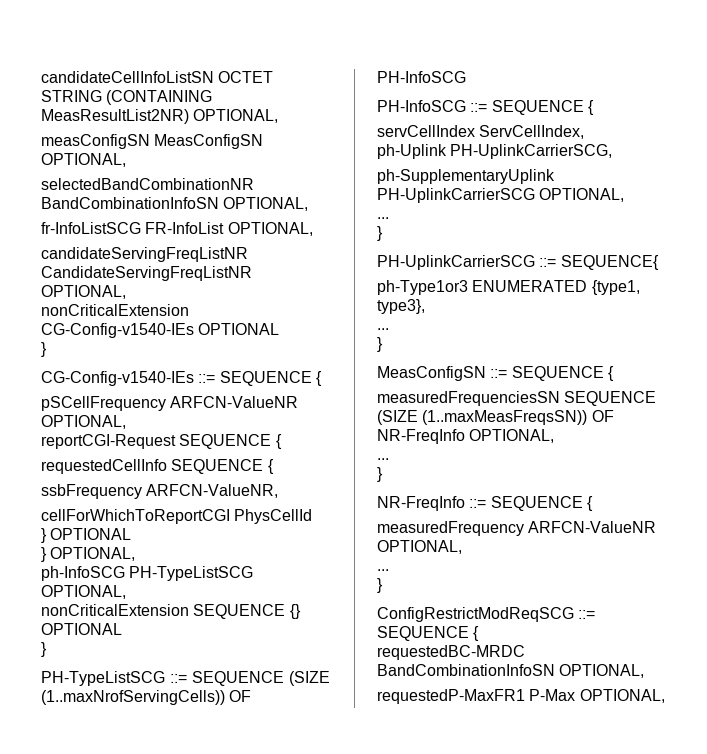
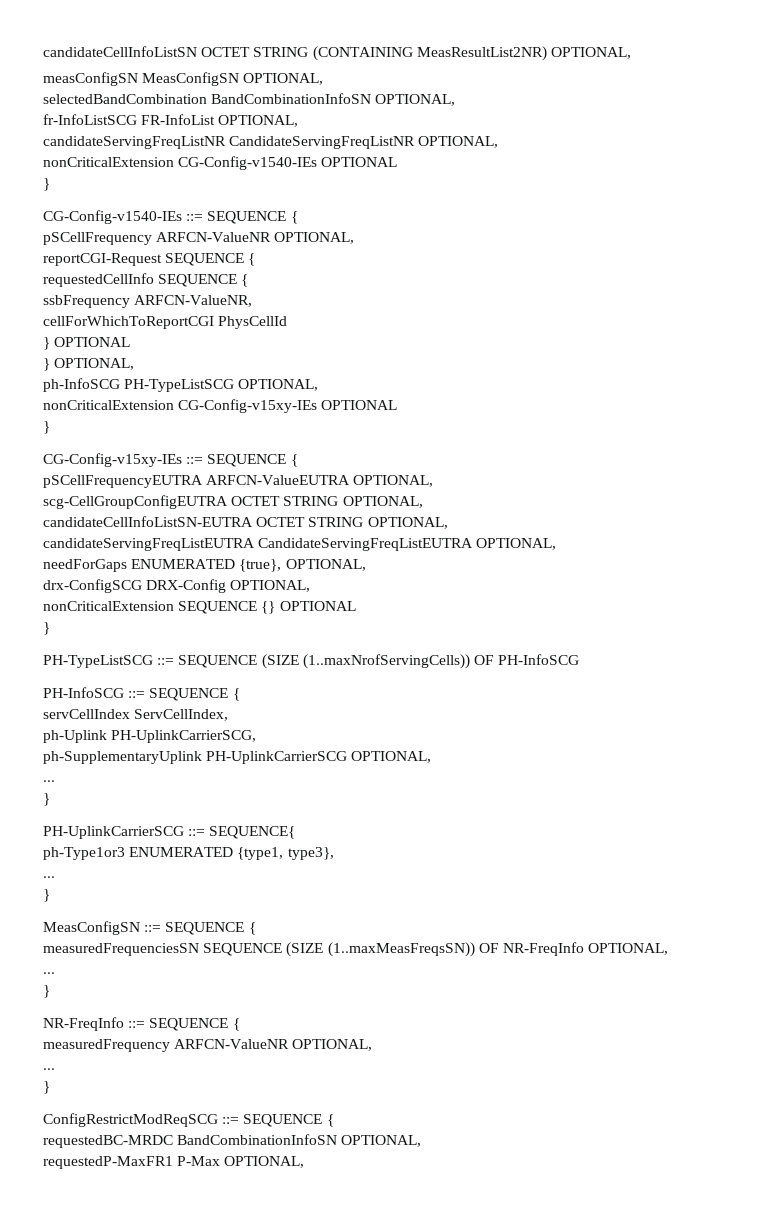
[41,178,254,190] selectedBandCombinationNR -> [43,94,207,104] selectedBandCombination
(126, 592) none -> [43,399,398,413] [43,421,50,434] [43,453,298,467] [43,475,434,488] [43,495,423,509] [43,516,448,529] [43,538,557,551] [43,559,366,572] [43,579,311,593] // nonCriticalExtension CG-Config-v15xy-IEs OPTIONAL // } // CG-Config-v15xy-IEs ::= SEQUENCE { // pSCellFrequencyEUTRA ARFCN-ValueEUTRA OPTIONAL, // scg-CellGroupConfigEUTRA OCTET STRING OPTIONAL, // candidateCellInfoListSN-EUTRA OCTET STRING OPTIONAL, // candidateServingFreqListEUTRA CandidateServingFreqListEUTRA OPTIONAL, // needForGaps ENUMERATED {true}, OPTIONAL, // drx-ConfigSCG DRX-Config OPTIONAL,

